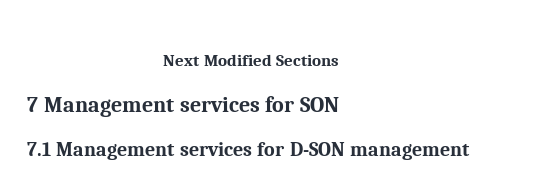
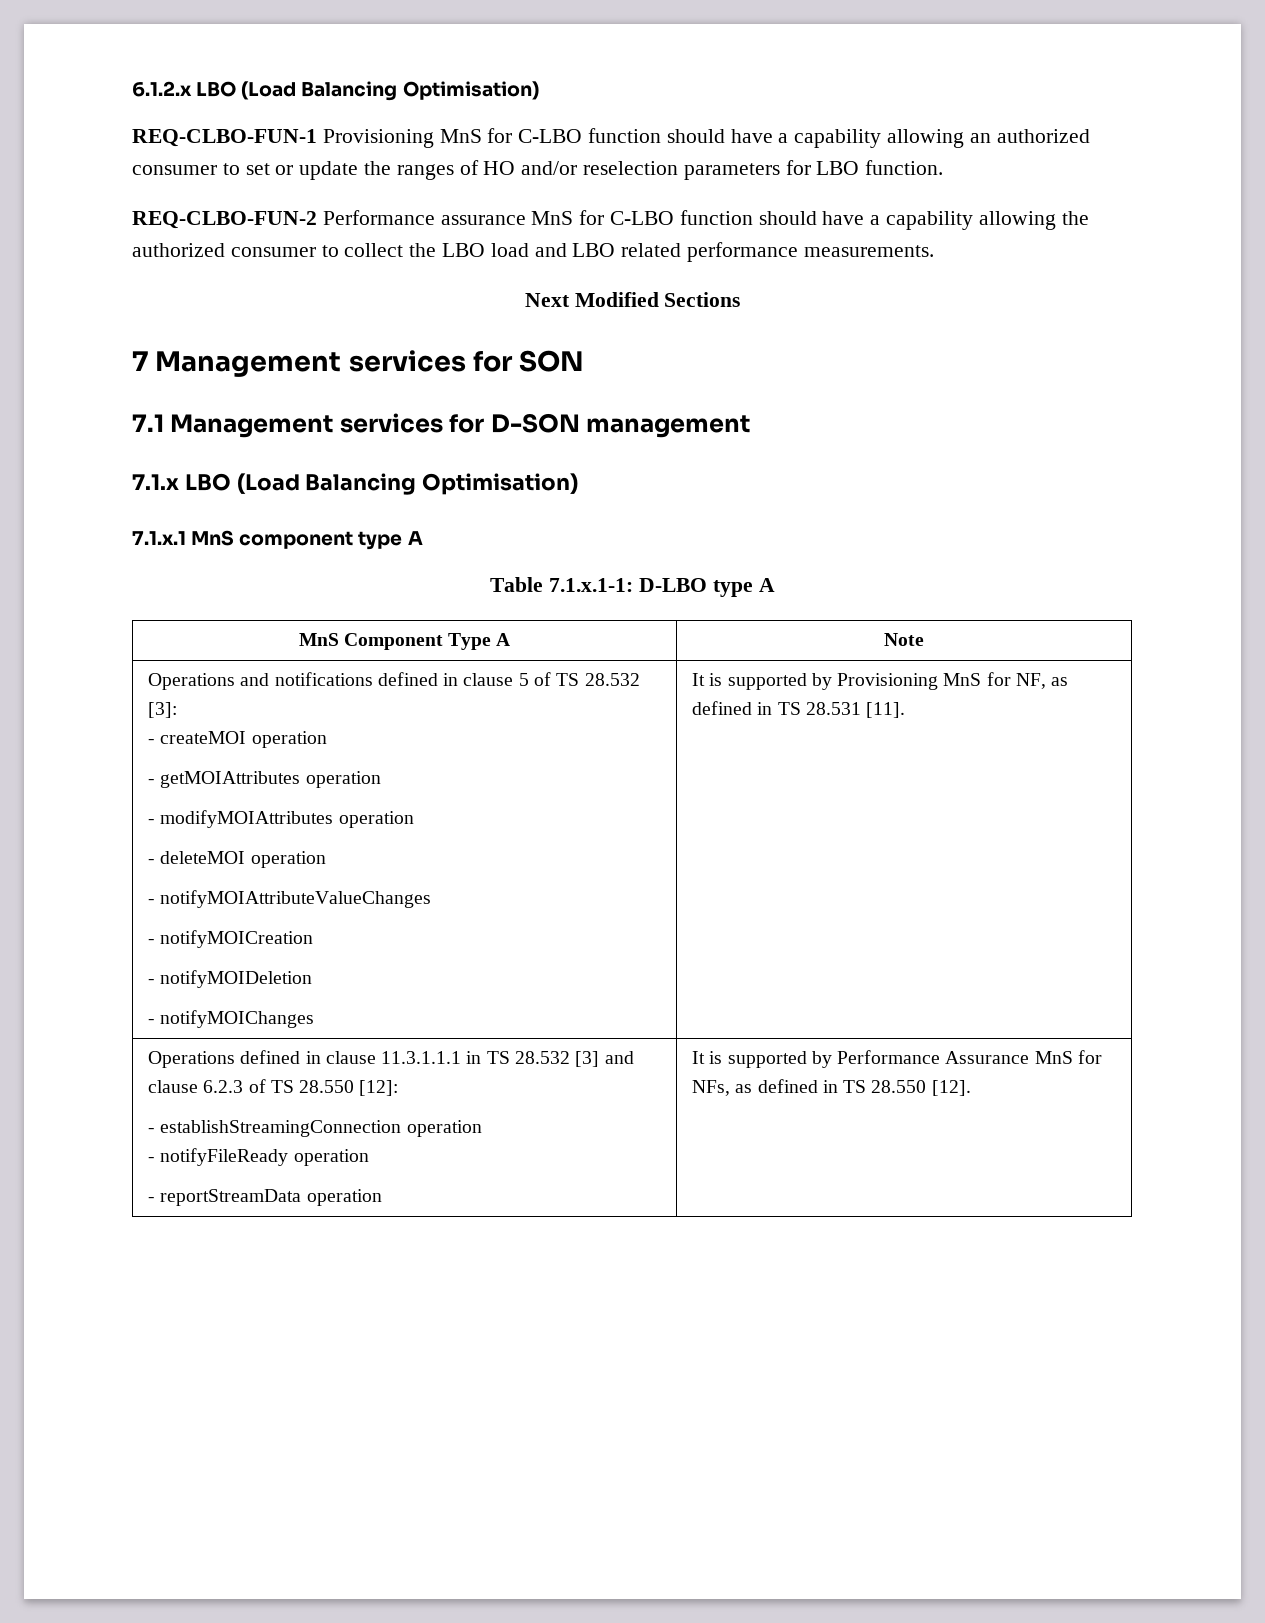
(162, 60) none -> [132,81,539,101] [132,128,1090,148] [132,160,944,180] [132,210,1089,230] [132,242,934,262] 6.1.2.x LBO (Load Balancing Optimisation) // REQ-CLBO-FUN-1 Provisioning MnS for C-LBO function should have a capability allowing an authorized consumer to set or update the ranges of HO and/or reselection parameters for LBO function. // REQ-CLBO-FUN-2 Performance assurance MnS for C-LBO function should have a capability allowing the authorized consumer to collect the LBO load and LBO related performance measurements. //
(470, 152) none -> [132,473,579,495] [132,530,423,550] [490,577,775,597] [298,633,511,650] [884,633,924,646] [148,672,640,690] [148,702,178,718] [148,731,327,748] [148,771,381,788] [148,810,414,828] [148,851,326,868] [148,890,432,908] [148,930,314,948] [148,970,313,988] [148,1010,315,1028] [692,672,1069,690] [692,701,906,718] [148,1050,634,1068] [148,1079,399,1096] [148,1120,482,1137] [148,1148,369,1166] [148,1189,382,1206] [692,1050,1102,1068] [692,1079,971,1096] // 7.1.x LBO (Load Balancing Optimisation) // 7.1.x.1 MnS component type A // Table 7.1.x.1-1: D-LBO type A // MnS Component Type A | Note // Operations and notifications defined in clause 5 of TS 28.532 [3]: // - createMOI operation // - getMOIAttributes operation // - modifyMOIAttributes operation // - deleteMOI operation // - notifyMOIAttributeValueChanges // - notifyMOICreation // - notifyMOIDeletion // - notifyMOIChanges | It is supported by Provisioning MnS for NF, as defined in TS 28.531 [11]. // Operations defined in clause 11.3.1.1.1 in TS 28.532 [3] and clause 6.2.3 of TS 28.550 [12]: // - establishStreamingConnection operation // - notifyFileReady operation // - reportStreamData operation | It is supported by Performance Assurance MnS for NFs, as defined in TS 28.550 [12].

